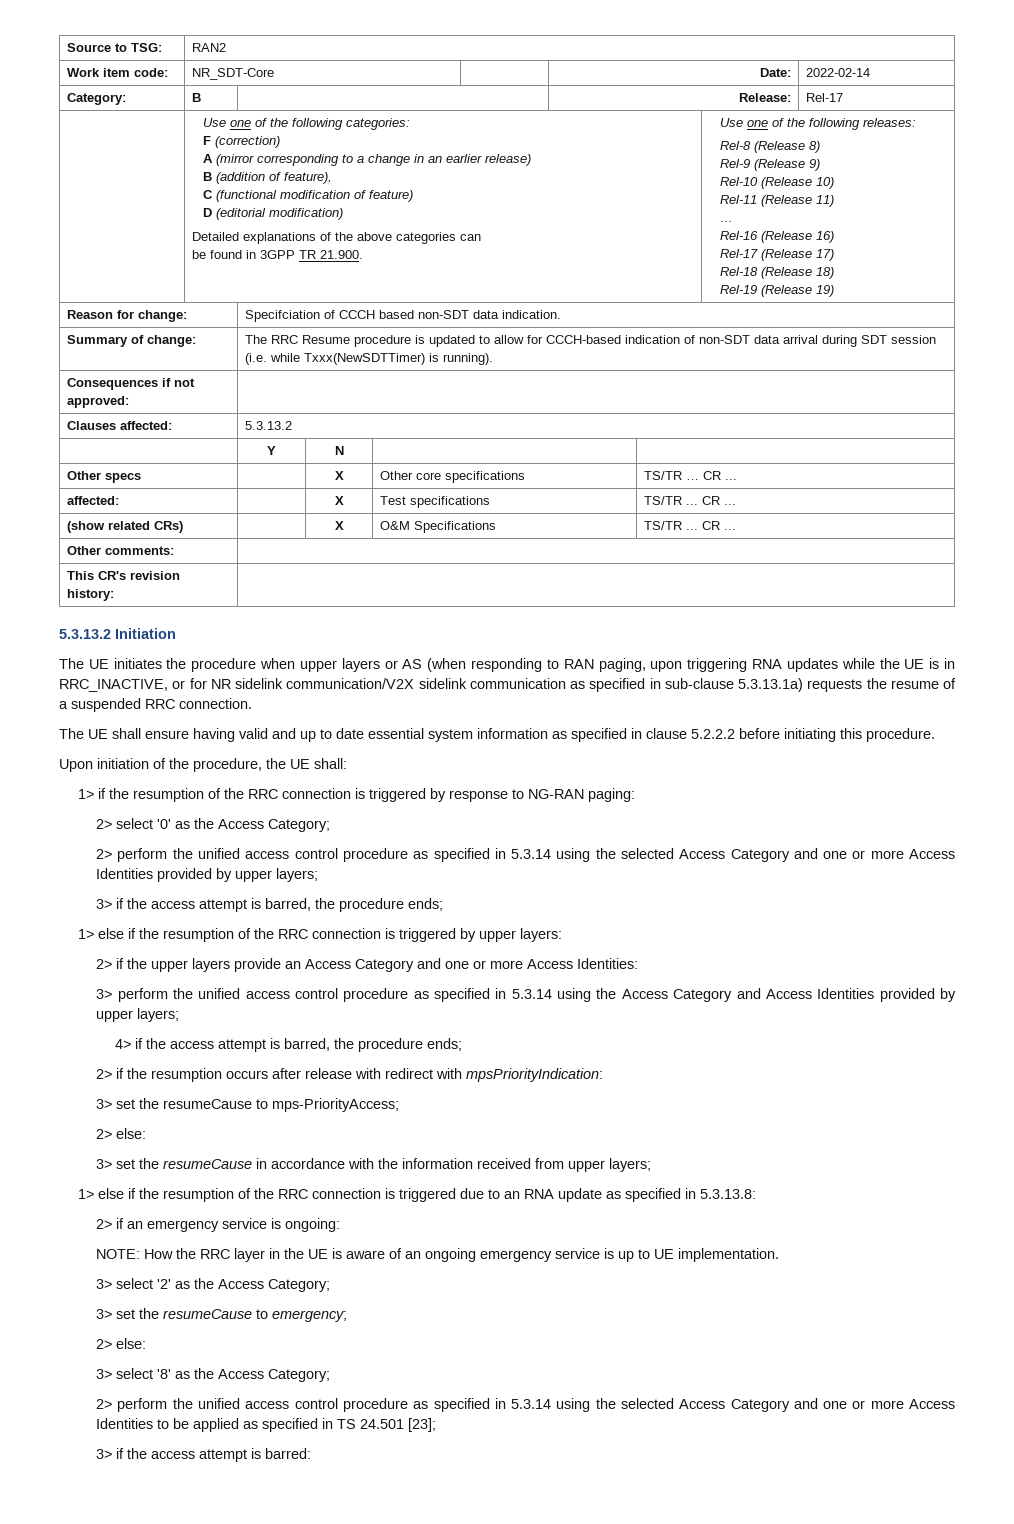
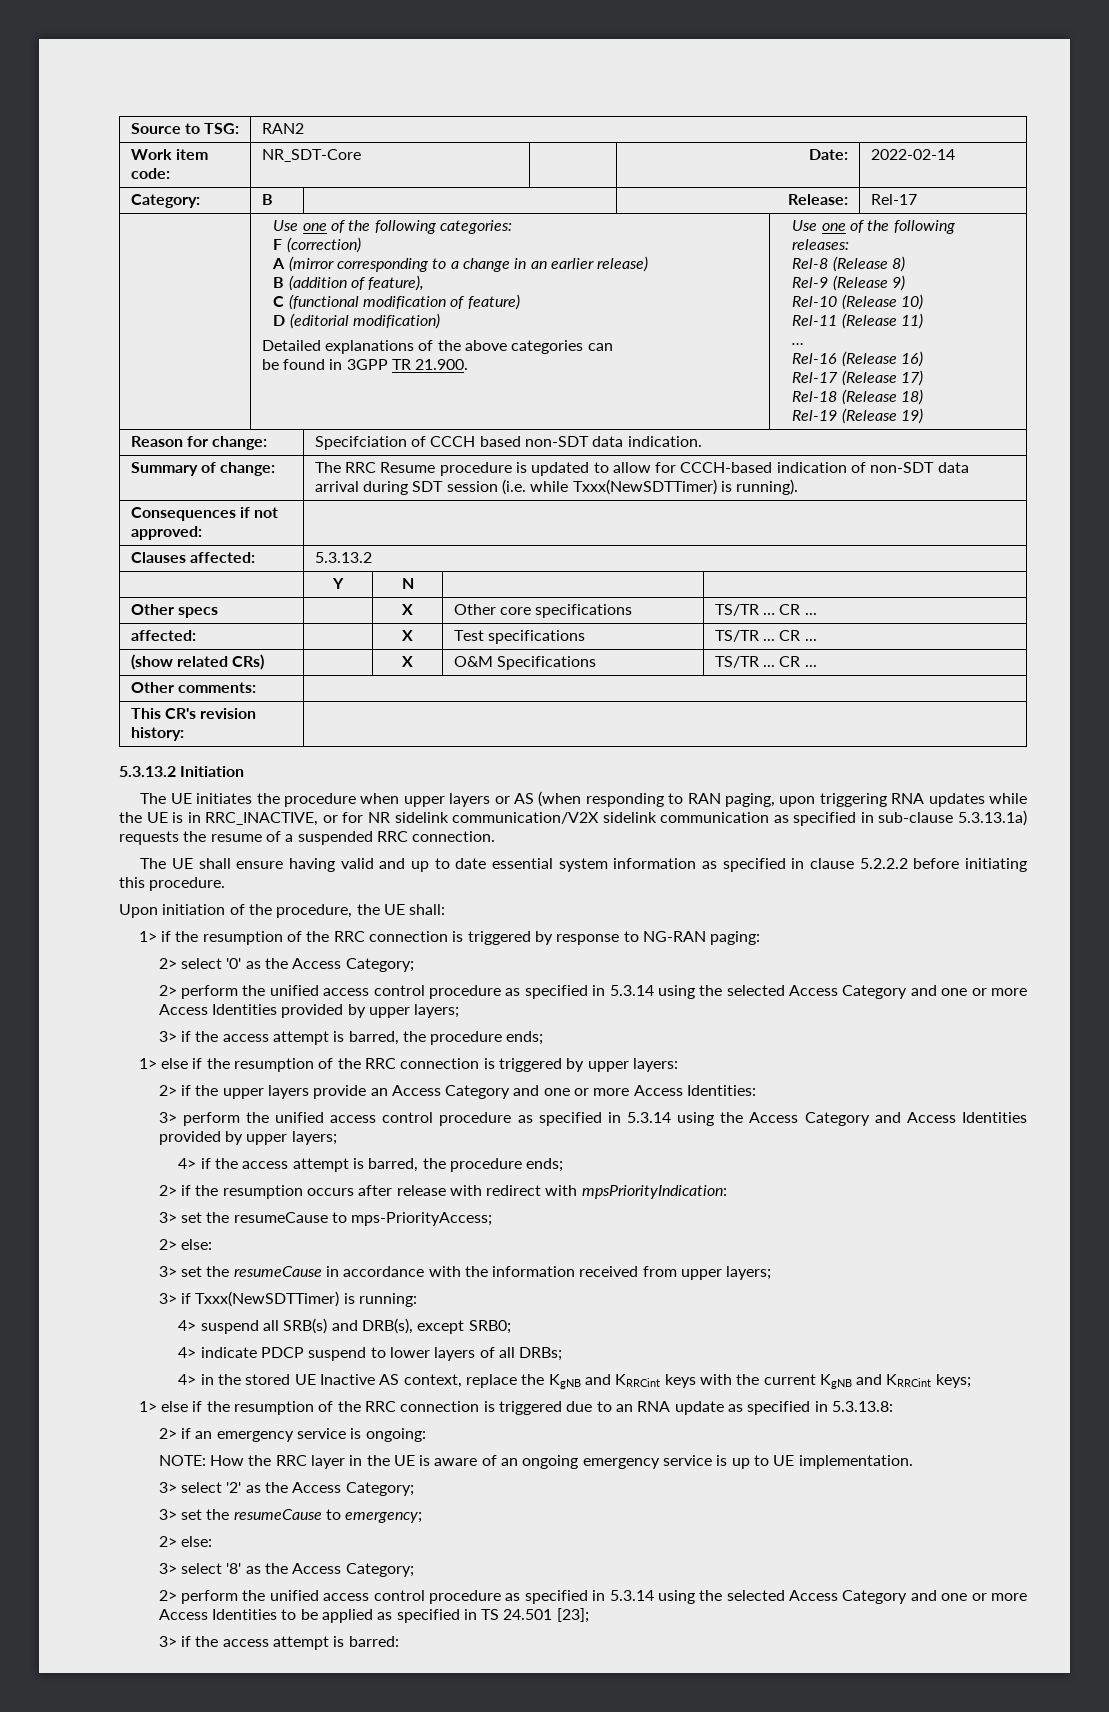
(652, 1165) none -> [158,1291,417,1307] [178,1318,511,1334] [178,1347,563,1361] [178,1374,971,1389] // 3> if Txxx(NewSDTTimer) is running: // 4> suspend all SRB(s) and DRB(s), except SRB0; // 4> indicate PDCP suspend to lower layers of all DRBs; // 4> in the stored UE Inactive AS context, replace the KgNB and KRRCint keys with the current KgNB and KRRCint keys;

